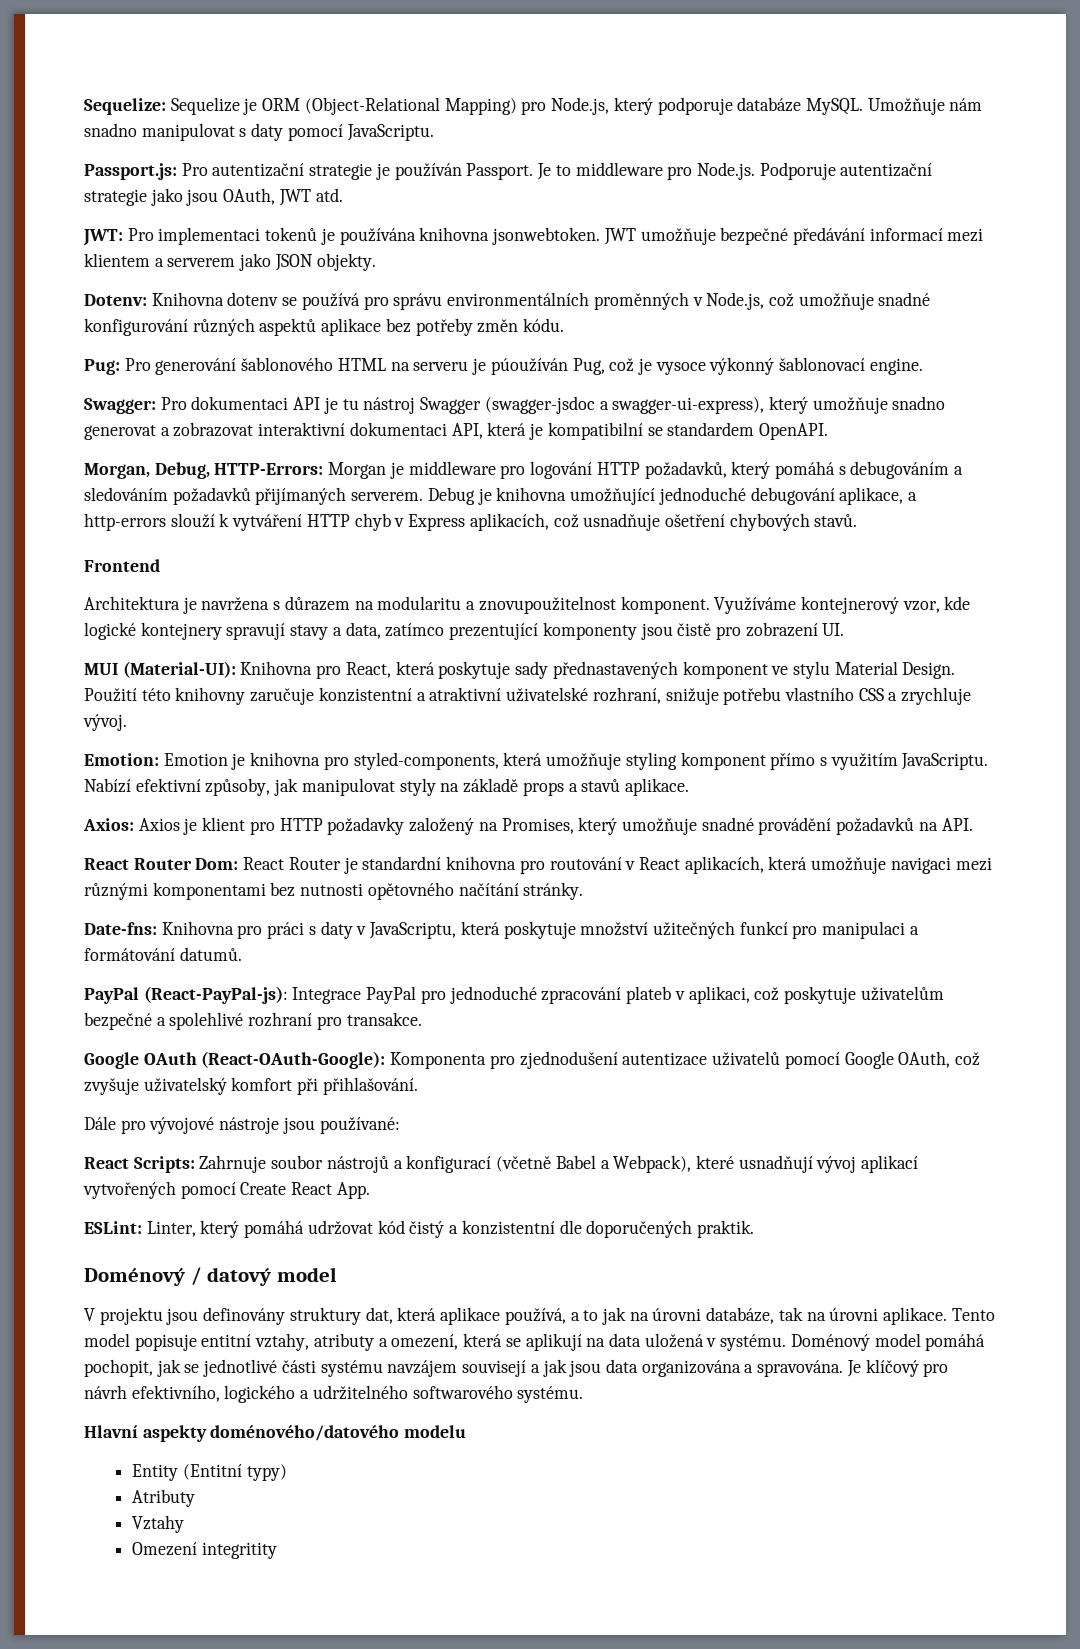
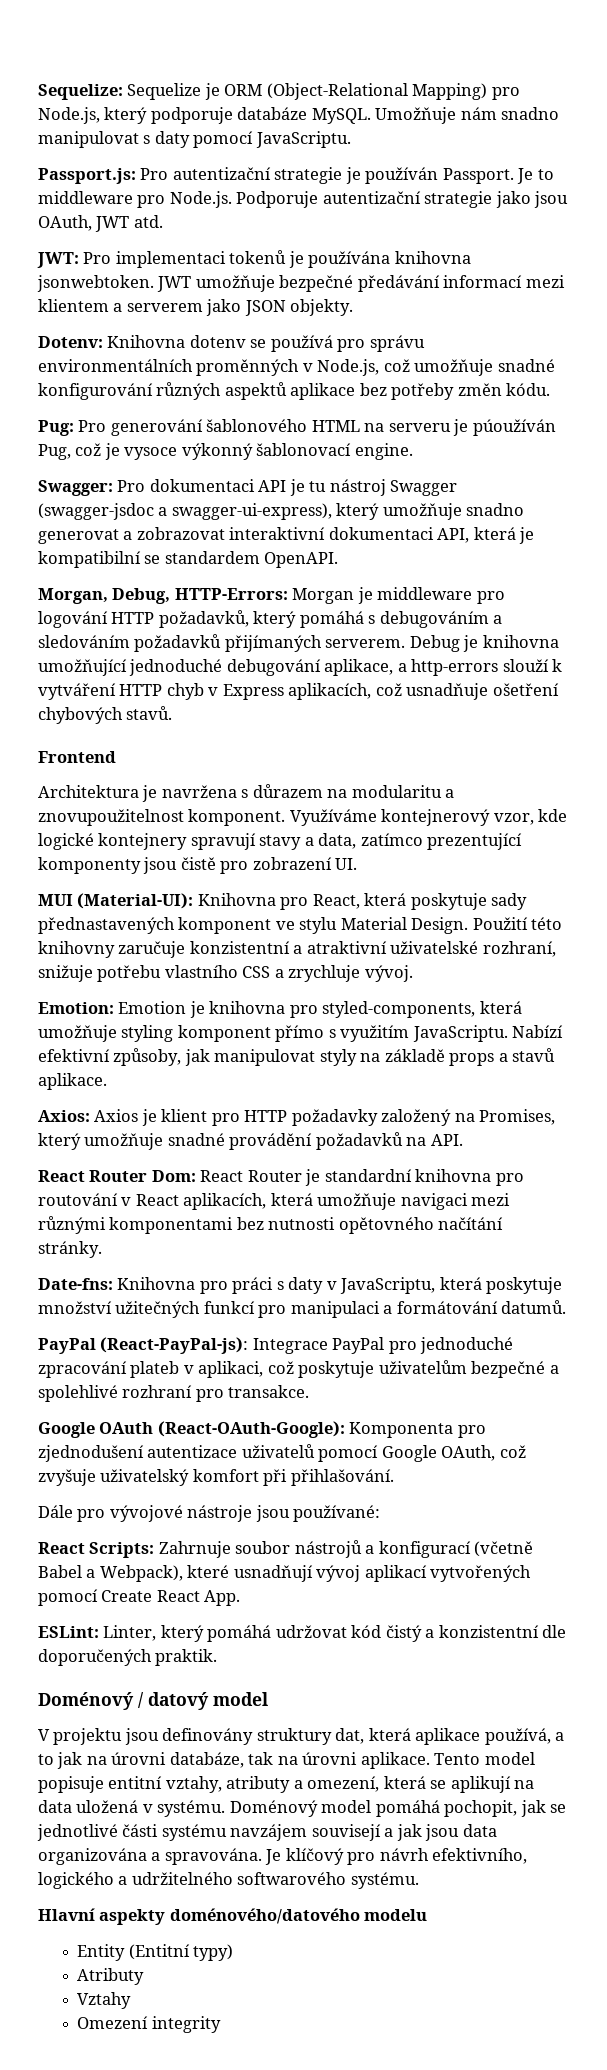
[201,1542,277,1559] integritity -> [151,2016,221,2033] integrity

